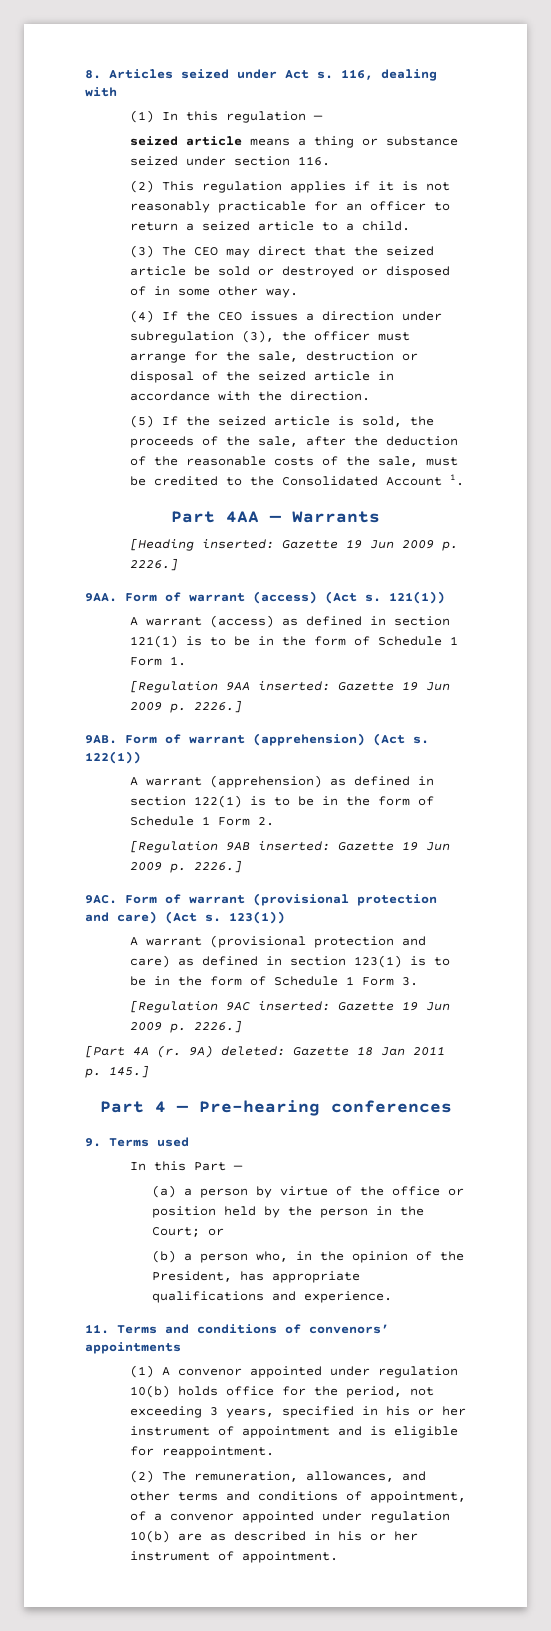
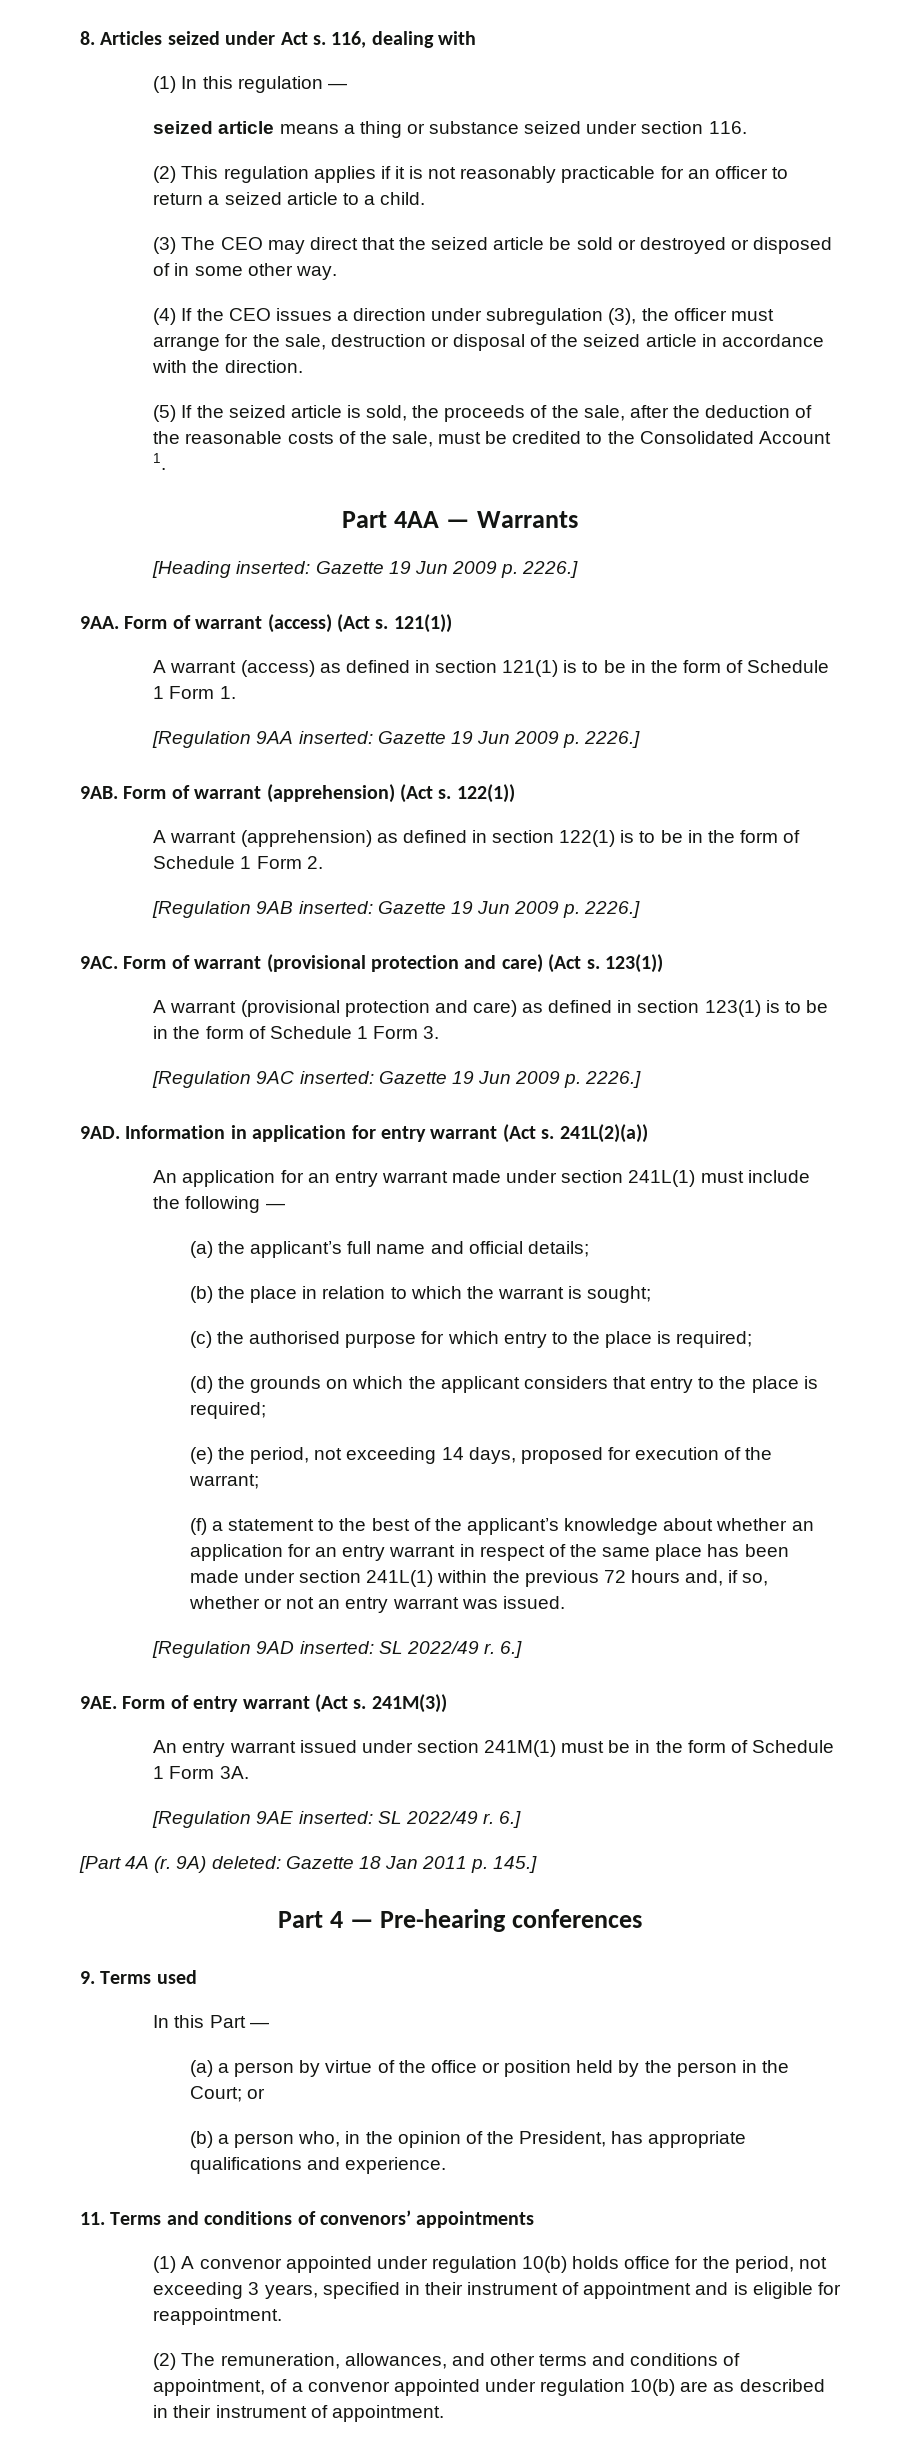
(242, 1026) none -> [80,1124,648,1143] [153,1170,810,1187] [153,1196,285,1213] [189,1241,589,1258] [189,1286,652,1303] [189,1331,753,1348] [189,1376,818,1393] [189,1402,266,1419] [189,1447,773,1464] [188,1474,259,1489] [189,1518,814,1535] [189,1544,789,1561] [189,1570,769,1587] [188,1596,565,1613] [152,1641,523,1658] [80,1694,447,1713] [153,1740,834,1757] [153,1766,249,1779] [152,1811,522,1828] // 9AD. Information in application for entry warrant (Act s. 241L(2)(a)) // An application for an entry warrant made under section 241L(1) must include the following — // (a) the applicant’s full name and official details; // (b) the place in relation to which the warrant is sought; // (c) the authorised purpose for which entry to the place is required; // (d) the grounds on which the applicant considers that entry to the place is required; // (e) the period, not exceeding 14 days, proposed for execution of the warrant; // (f) a statement to the best of the applicant’s knowledge about whether an application for an entry warrant in respect of the same place has been made under section 241L(1) within the previous 72 hours and, if so, whether or not an entry warrant was issued. // [Regulation 9AD inserted: SL 2022/49 r. 6.] // 9AE. Form of entry warrant (Act s. 241M(3)) // An entry warrant issued under section 241M(1) must be in the form of Schedule 1 Form 3A. // [Regulation 9AE inserted: SL 2022/49 r. 6.]
[385,1406,466,1416] his or her -> [424,2282,463,2295] their
[337,1531,418,1541] his or her -> [173,2405,212,2418] their

